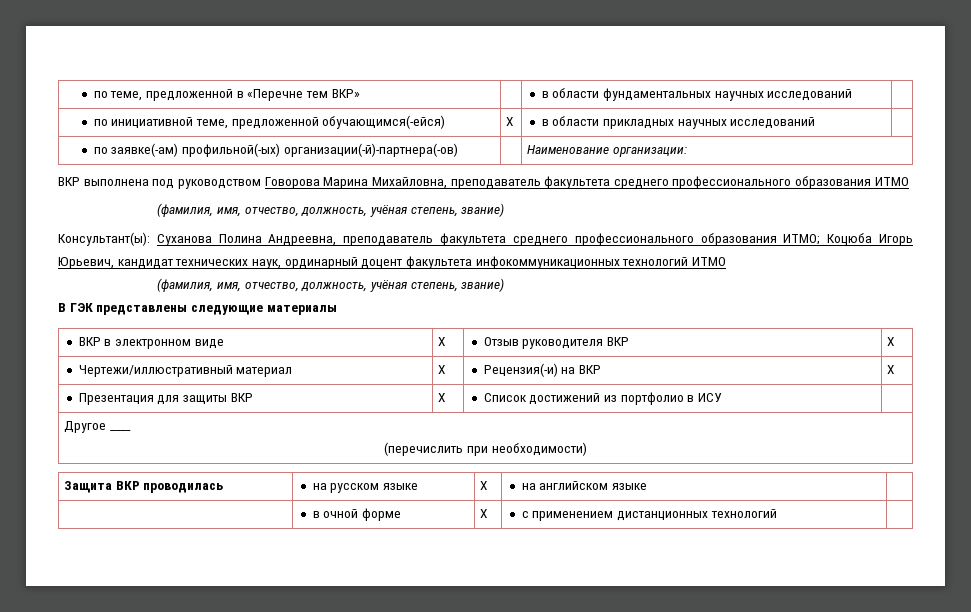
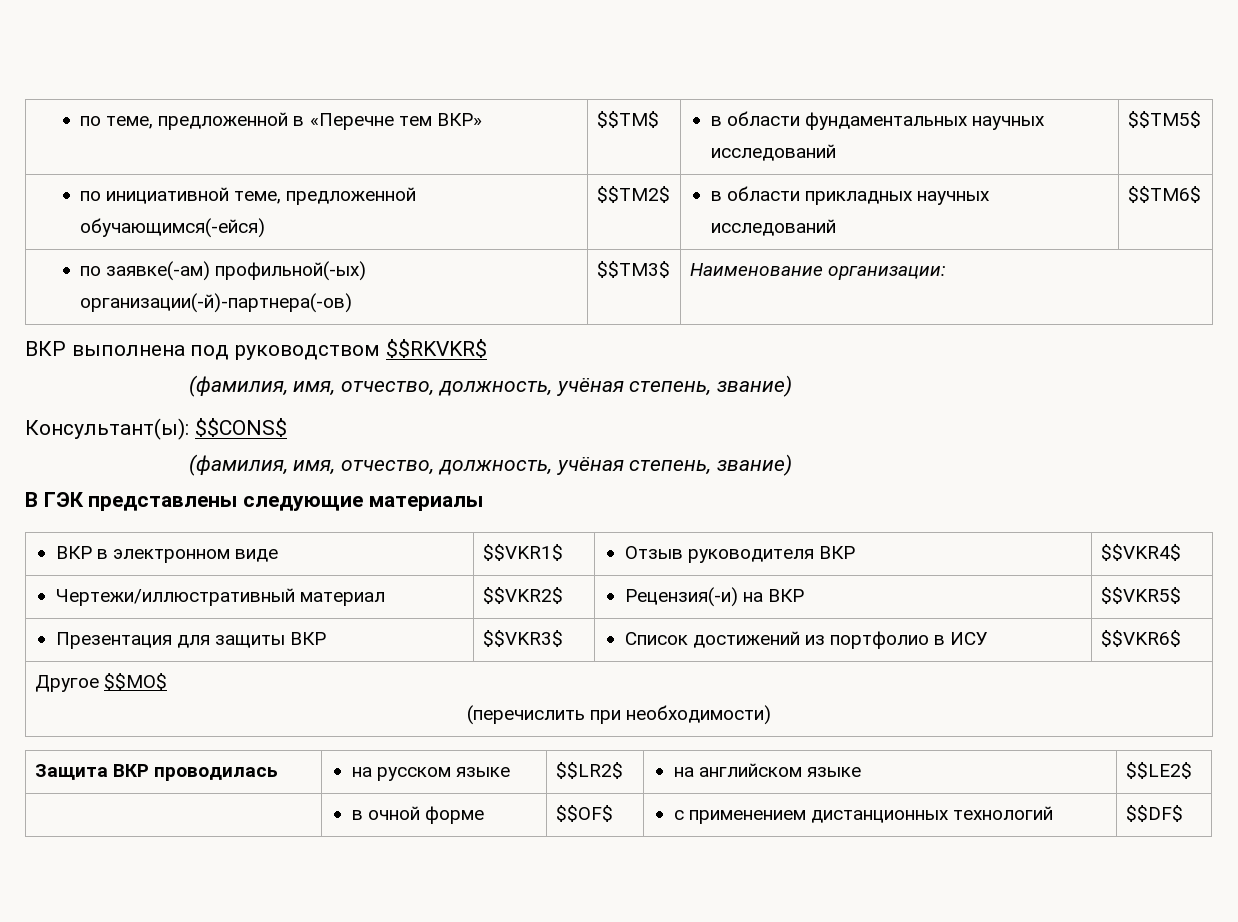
(360, 93) none -> [596,111,659,128] $$TM$
(853, 95) none -> [1127,111,1201,128] $$TM5$
[505,117,513,126] Х -> [596,186,670,203] $$TM2$
(816, 123) none -> [1127,186,1201,203] $$TM6$
(458, 150) none -> [596,261,670,278] $$TM3$
[264,176,909,189] Говорова Марина Михайловна, преподаватель факультета среднего профессионального образования ИТМО -> [385,339,487,358] $$RKVKR$
[156,233,914,246] [58,256,726,269] Суханова Полина Андреевна, преподаватель факультета среднего профессионального образования ИТМО; Коцюба Игорь Юрьевич, кандидат технических наук, ординарный доцент факультета инфокоммуникационных технологий ИТМО -> [194,418,287,437] $$CONS$
[437,337,445,346] Х -> [482,544,563,561] $$VKR1$
[886,337,894,346] Х -> [1100,544,1181,561] $$VKR4$
[437,365,445,374] Х -> [482,587,563,604] $$VKR2$
[886,365,894,374] Х -> [1100,587,1181,604] $$VKR5$
[437,393,445,402] Х -> [482,630,563,647] $$VKR3$
(723, 397) none -> [1100,630,1181,647] $$VKR6$
[109,430,131,431] ____ -> [103,673,167,690] $$MO$
[479,481,487,490] Х -> [555,762,623,779] $$LR2$
(648, 486) none -> [1125,762,1192,779] $$LE2$
[479,509,487,518] Х -> [555,805,613,822] $$OF$
(777, 513) none -> [1125,805,1183,822] $$DF$

